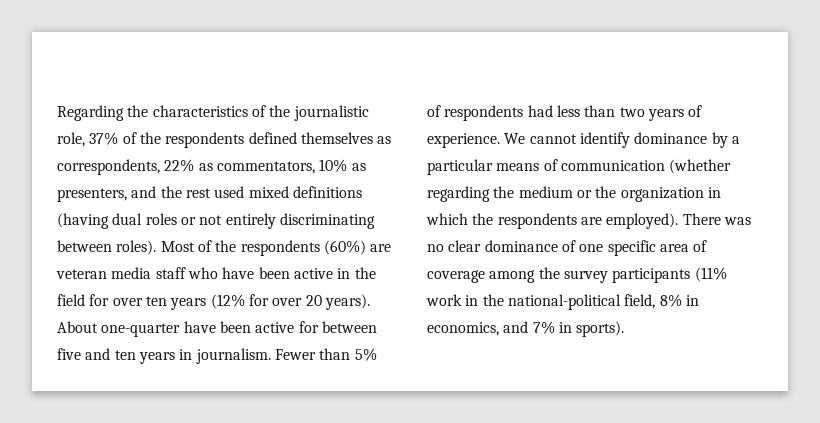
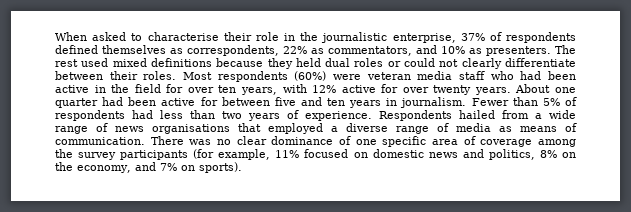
[57,105,266,121] Regarding the characteristics of -> [55,32,295,41] When asked to characterise their role in
[57,132,85,147] role, -> [392,33,456,43] enterprise,
[139,132,161,144] the -> (502, 36) none
(315, 167) none -> [416,45,437,54] and
[57,186,182,202] presenters, and the -> [486,45,576,56] presenters. The
[57,213,375,229] [57,240,237,255] (having dual roles or not entirely discriminating between roles). Most of the -> [216,58,577,69] [55,71,212,80] because they held dual roles or could not clearly differentiate between their roles. Most
[370,244,392,252] are -> [333,74,361,80] were
[222,267,255,279] have -> [520,71,542,80] had
[170,294,370,310] [57,321,216,337] years (12% for over 20 years). About one-quarter have -> [240,84,576,95] [55,97,124,108] years, with 12% active for over twenty years. About one quarter had
[504,132,740,148] [427,159,732,175] [427,186,721,202] [426,213,679,229] We cannot identify dominance by a particular means of communication (whether regarding the medium or the organization in which the respondents are employed). -> [379,110,576,121] [55,123,577,134] [55,137,145,145] Respondents hailed from a wide range of news organisations that employed a diverse range of media as means of communication.
[694,267,727,282] [426,294,699,310] [427,322,499,336] (11% work in the national-political field, 8% in economics, -> [193,149,577,160] [55,162,131,173] (for example, 11% focused on domestic news and politics, 8% on the economy,
[558,322,572,333] in -> [180,165,195,171] on

